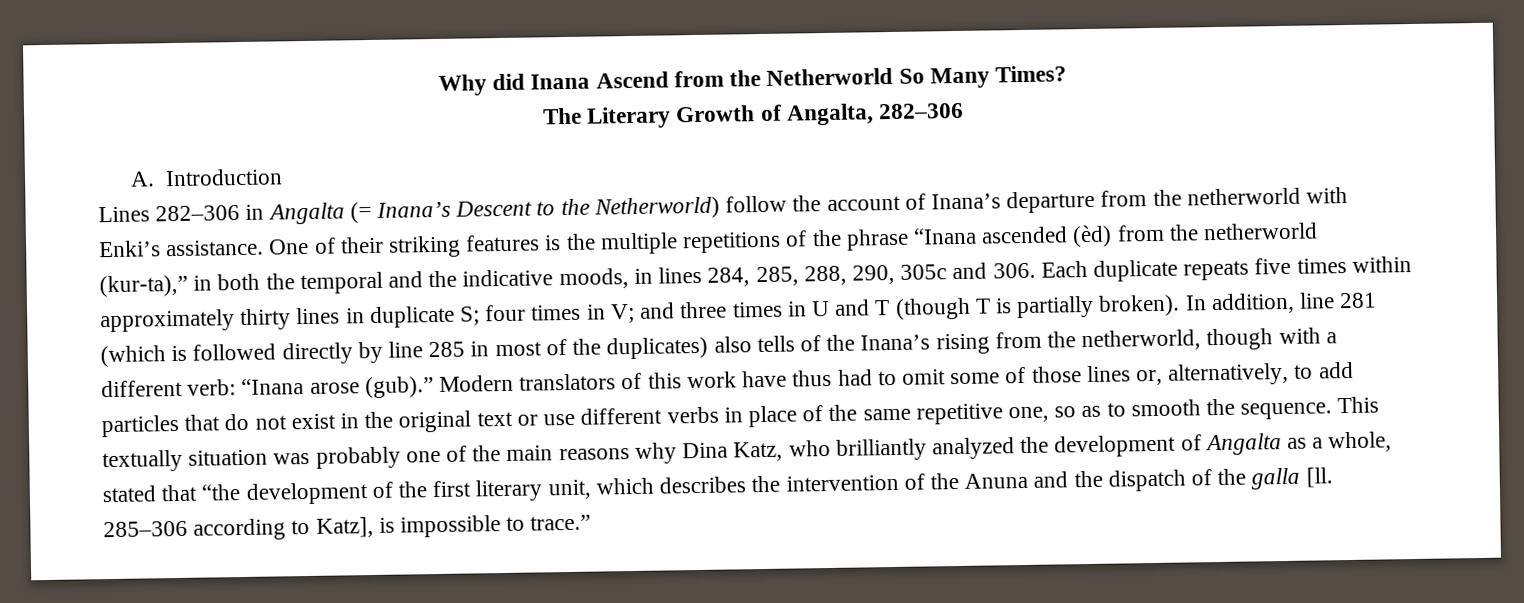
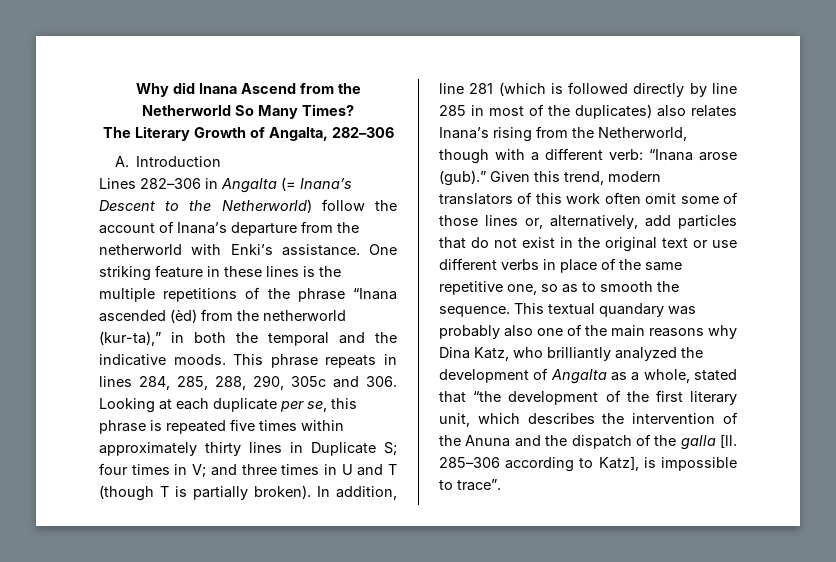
[313,234,541,258] of their striking features -> [99,265,299,281] striking feature in these lines
[558,268,629,290] moods, -> [173,354,377,368] moods. This phrase repeats
[1040,259,1250,282] Each duplicate repeats -> [99,398,357,413] [99,420,226,434] Looking at each duplicate per se, this phrase is repeated
[369,305,455,329] duplicate -> [311,442,376,456] Duplicate
[756,334,856,353] tells of the -> [691,105,737,117] relates
[1081,329,1202,352] netherworld, -> [598,127,687,141] Netherworld,
[439,369,897,392] Modern translators of this work have thus had to -> [490,171,661,185] [439,192,641,205] Given this trend, modern translators of this work often
[1294,364,1314,379] to -> (638, 222) none
[102,449,269,473] textually situation -> [548,303,664,317] textual quandary
(401, 457) none -> [504,325,533,337] also
[530,514,592,531] trace.” -> [457,479,501,491] trace”.

